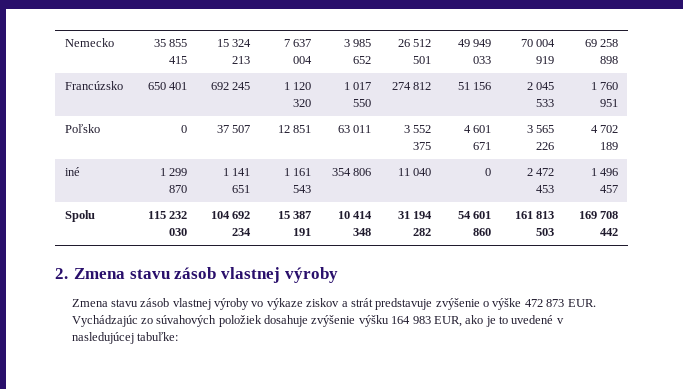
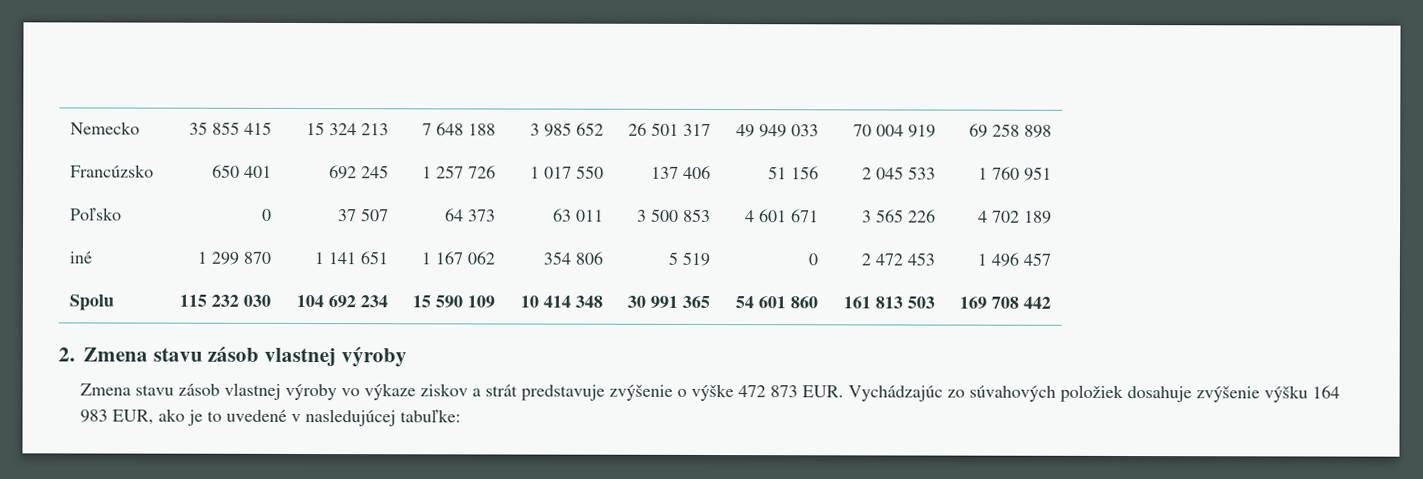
[293,39,312,47] [293,56,313,64] 637 004 -> [436,122,497,136] 648 188
[413,39,432,47] 512 -> (648, 129) none
(432, 60) none -> [683,123,712,136] 317
[293,82,312,90] [293,99,312,107] 120 320 -> [436,165,497,179] 257 726
[391,82,432,90] 274 812 -> [651,165,712,179] 137 406
[277,125,312,133] 12 851 -> [445,208,497,222] 64 373
[413,125,432,133] [413,142,432,150] 552 375 -> [651,208,712,222] 500 853
[293,168,312,176] [293,185,312,193] 161 543 -> [435,251,496,265] 167 062
[397,168,432,176] 11 040 -> [668,251,711,266] 5 519
[293,211,312,219] [293,228,312,236] 387 191 -> [435,295,496,308] 590 109
[397,211,433,219] [413,228,432,236] 31 194 282 -> [627,295,711,308] 30 991 365

